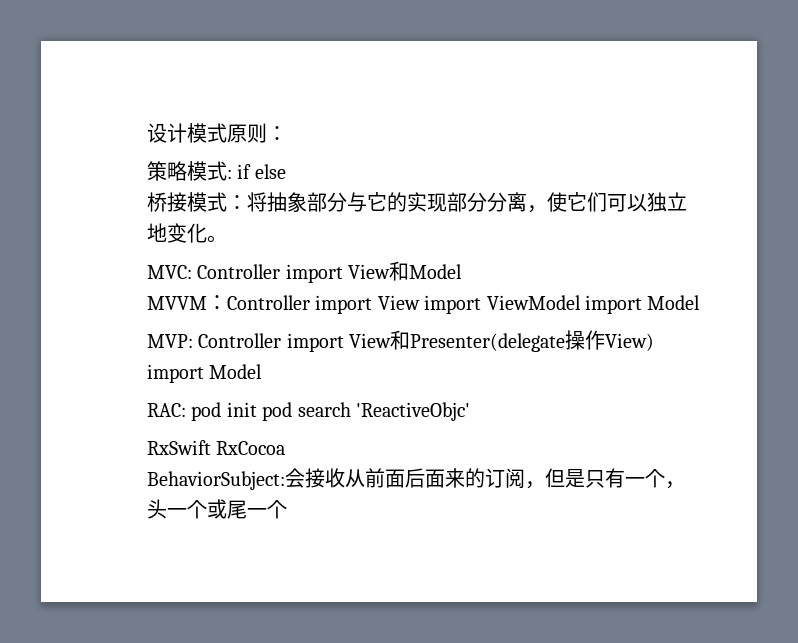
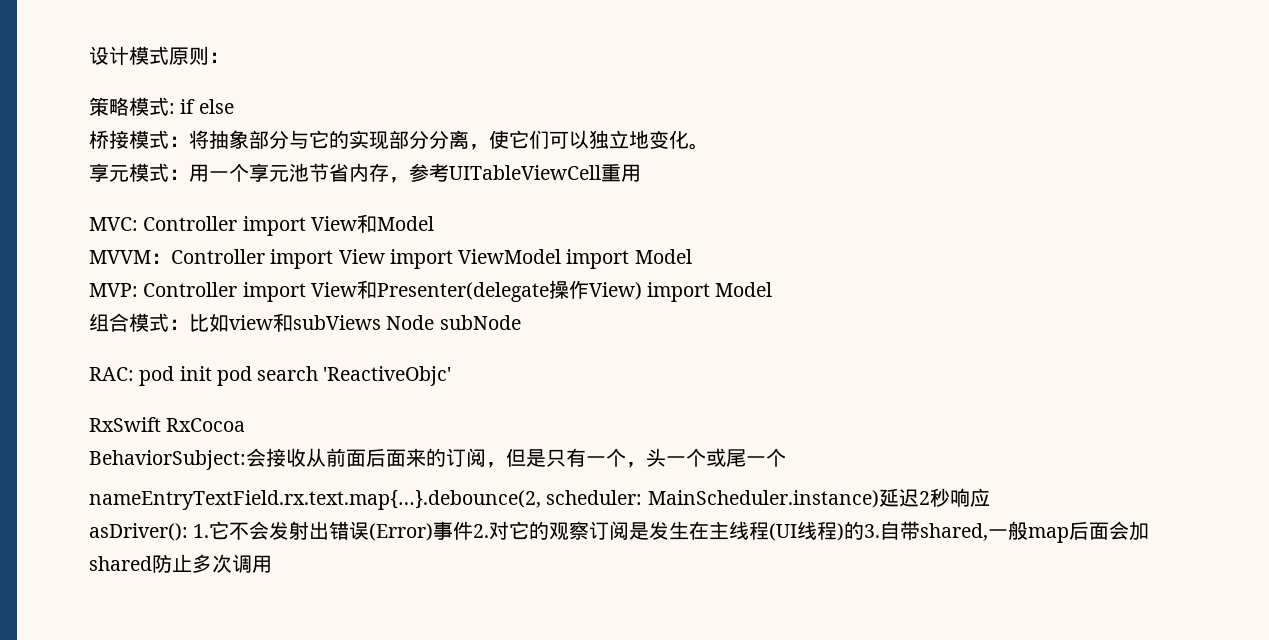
(227, 239) none -> [89,163,641,183] // 享元模式：用一个享元池节省内存，参考UITableViewCell重用
(263, 371) none -> [89,313,521,332] // 组合模式：比如view和subViews Node subNode
(287, 509) none -> [89,488,990,510] [89,521,1150,543] [89,554,272,573] // nameEntryTextField.rx.text.map{…}.debounce(2, scheduler: MainScheduler.instance)延迟2秒响应 // asDriver(): 1.它不会发射出错误(Error)事件2.对它的观察订阅是发生在主线程(UI线程)的3.自带shared,一般map后面会加shared防止多次调用

